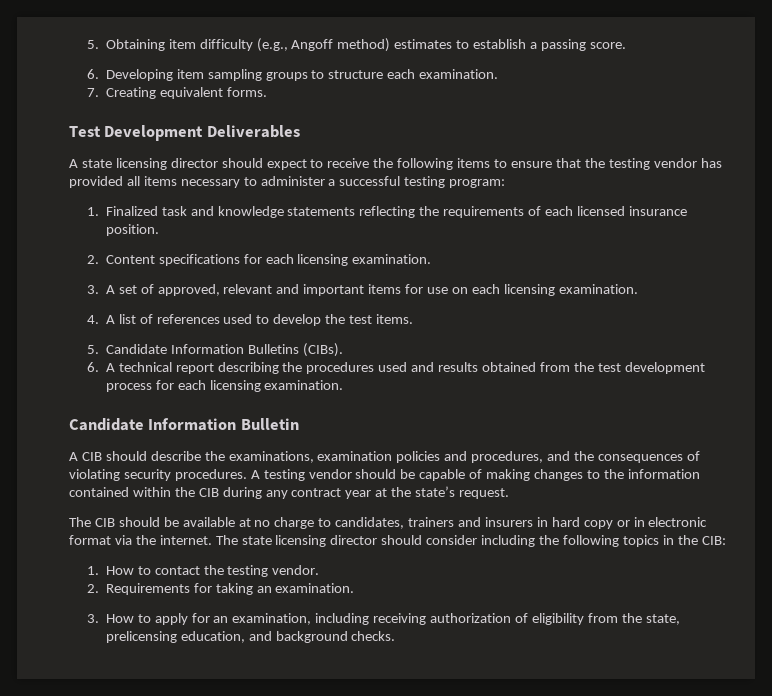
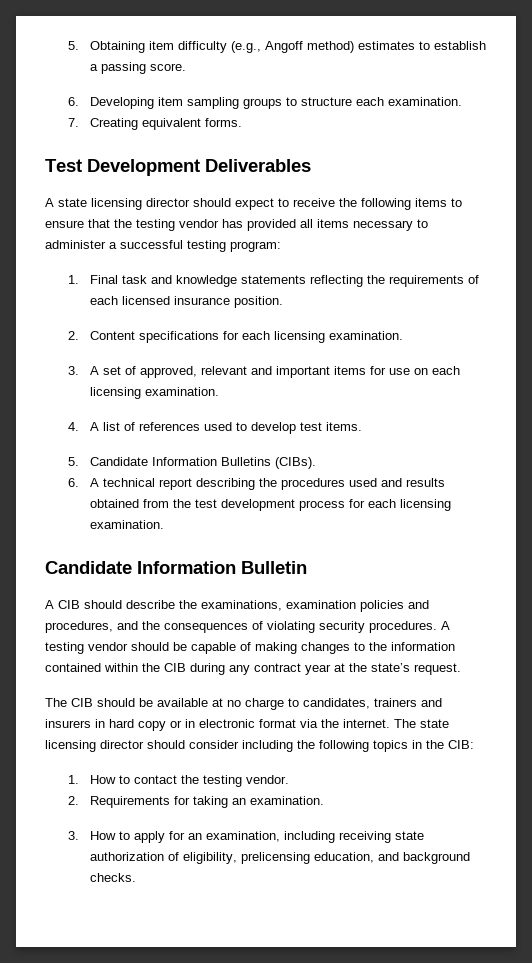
[105,206,158,216] Finalized -> [90,275,119,284] Final
[325,314,346,324] the -> (297, 428) none
(427, 619) none -> [395,831,425,840] state
[531,613,680,625] eligibility from the state, -> [183,852,238,864] eligibility,

